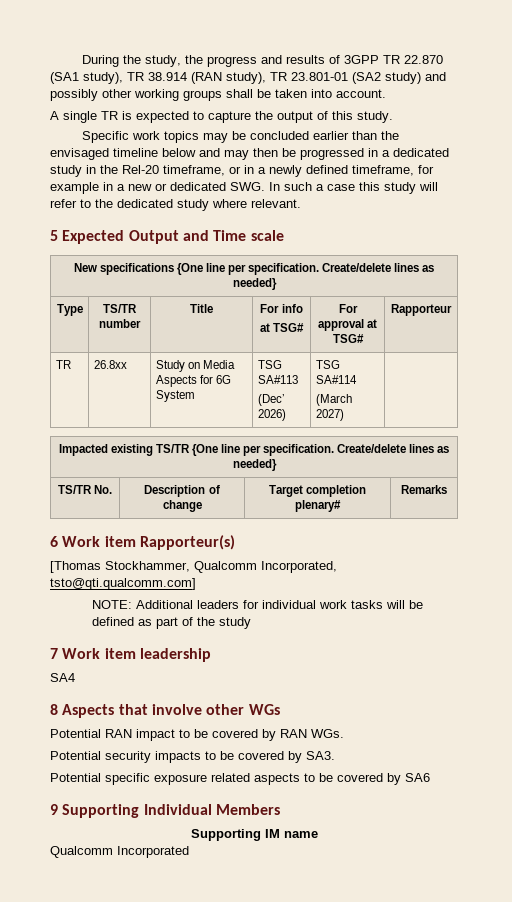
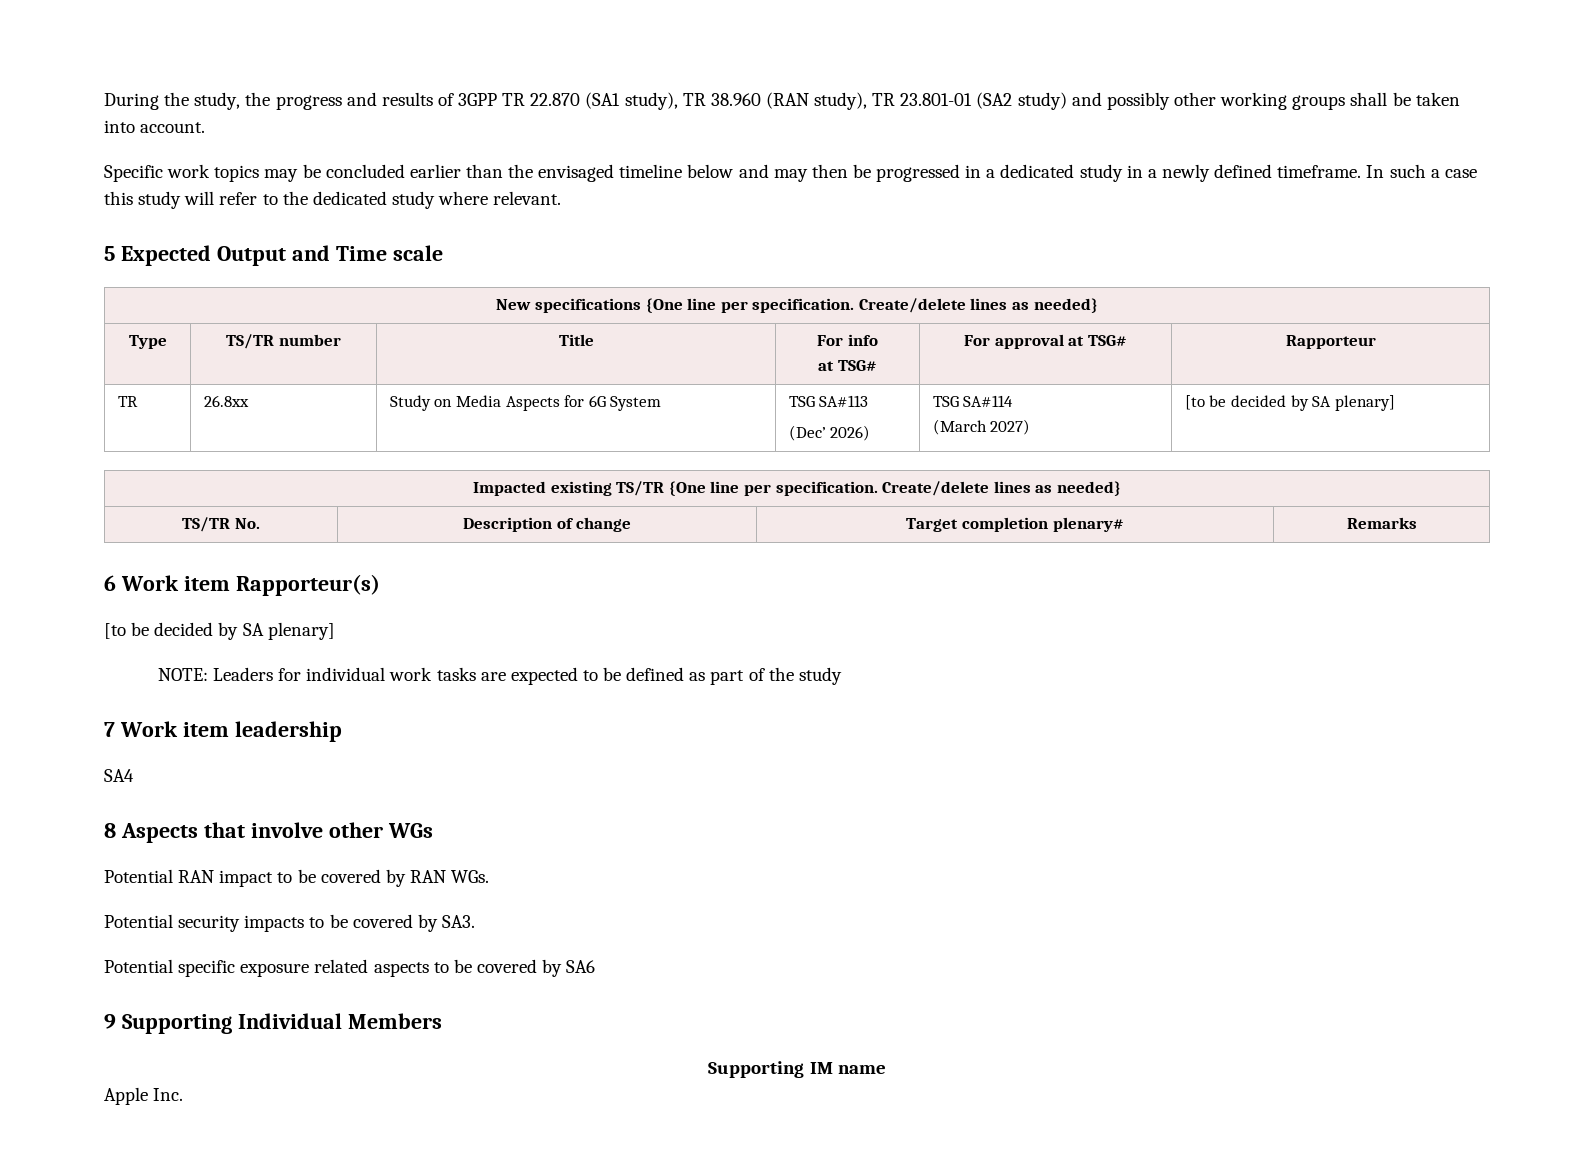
[148,72,187,81] 38.914 -> [710,93,761,106] 38.960
[50,111,393,123] // A single TR is expected to capture the output of this study. -> (206, 127) none
[100,165,434,177] [50,182,265,194] the Rel-20 timeframe, or in a newly defined timeframe, for example in a new or dedicated SWG. -> [1147,164,1362,182] a newly defined timeframe.
(344, 415) none -> [1184,395,1395,411] [to be decided by SA plenary]
[50,561,337,573] [50,578,196,590] [Thomas Stockhammer, Qualcomm Incorporated, tsto@qti.qualcomm.com] -> [104,622,335,640] [to be decided by SA plenary]
[135,600,239,609] Additional leaders -> [212,667,273,681] Leaders
[385,600,405,609] will -> [480,667,598,685] are expected to
[50,846,189,858] Qualcomm Incorporated -> [104,1087,184,1105] Apple Inc.

